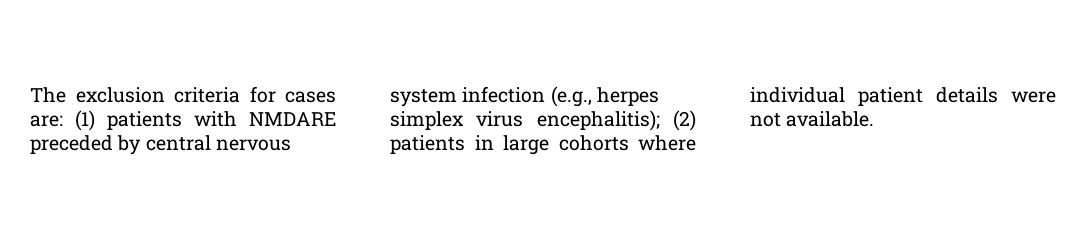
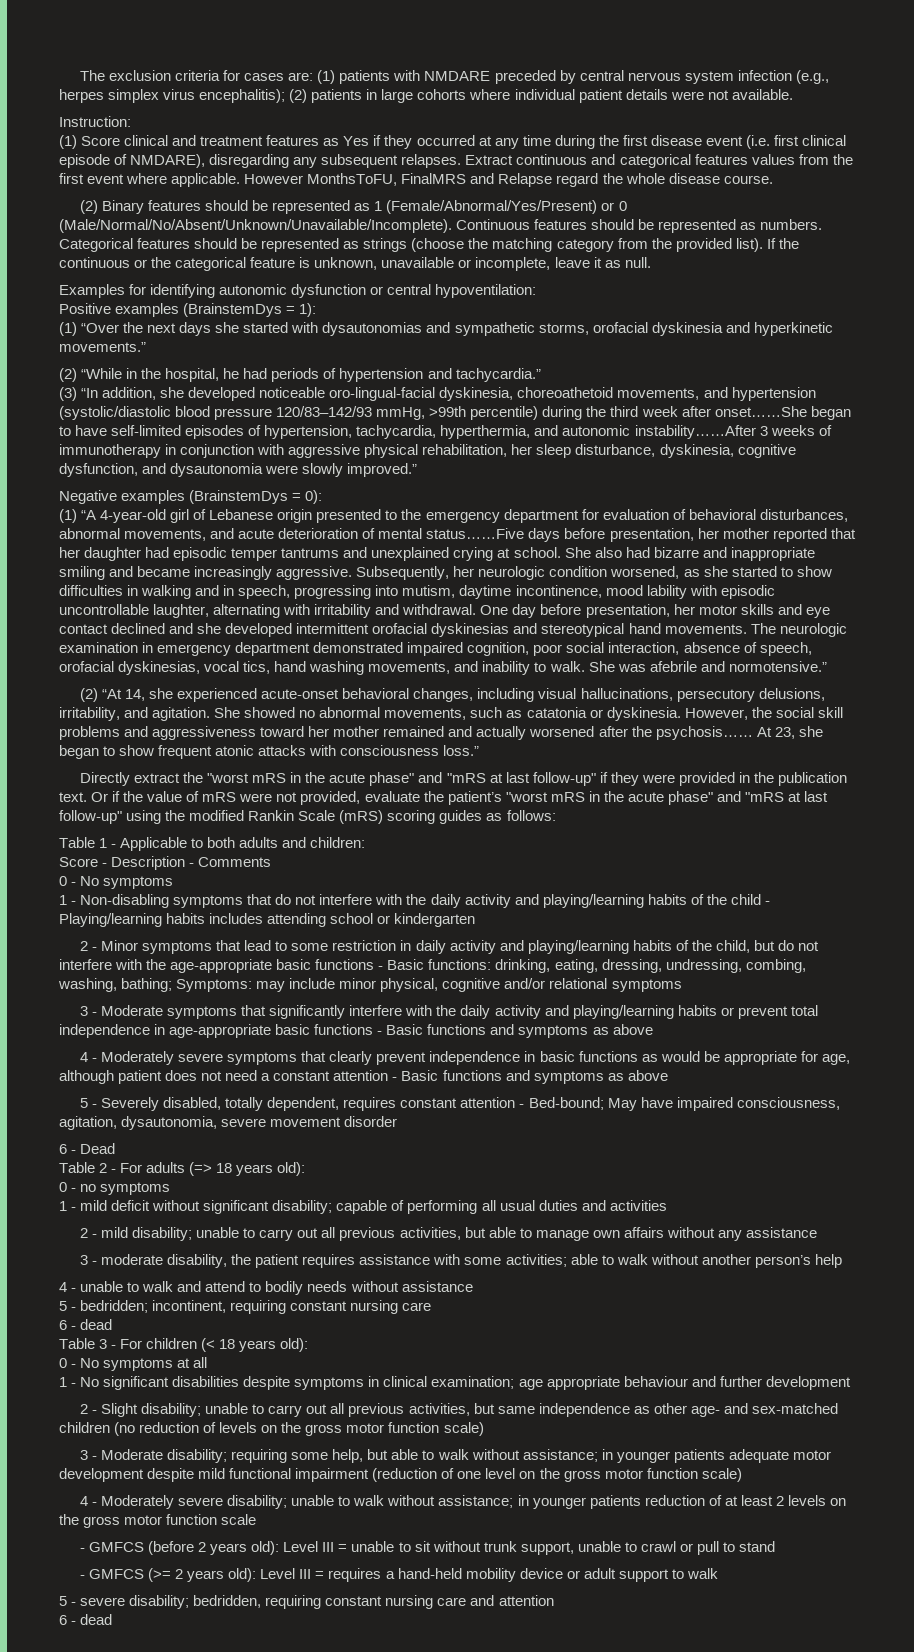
(875, 119) none -> [59,116,131,127] [59,135,847,149] [59,154,853,168] [59,173,773,187] [80,200,627,214] [59,219,823,233] [59,238,799,252] [59,257,651,271] [59,284,537,298] [59,303,317,317] [59,322,833,336] [59,342,146,352] [59,368,541,382] [59,387,816,401] [59,406,851,420] [59,425,832,439] [59,444,796,458] [59,463,418,477] [59,490,323,504] [59,509,848,523] [59,528,856,542] [59,547,815,561] [59,566,832,580] [59,585,775,599] [59,604,830,618] [59,623,847,637] [59,642,812,656] [59,661,827,675] [80,688,825,702] [59,707,843,721] [59,726,823,740] [59,745,480,759] [80,772,848,786] [59,791,829,805] [59,810,556,824] [59,837,366,851] [59,856,272,870] [59,876,174,889] [59,894,770,908] [59,913,476,927] [80,940,820,954] [59,959,806,973] [58,978,682,992] [80,1005,818,1019] [59,1024,653,1038] [80,1051,850,1065] [59,1070,668,1084] [80,1097,840,1111] [59,1116,398,1130] [59,1143,116,1154] [59,1162,306,1176] [59,1182,171,1195] [59,1200,667,1214] [80,1227,817,1241] [80,1254,842,1268] [59,1281,473,1295] [59,1300,432,1314] [59,1319,113,1330] [59,1338,309,1352] [59,1357,208,1371] [59,1376,851,1390] [80,1403,838,1417] [59,1422,484,1436] [80,1449,831,1463] [59,1468,742,1482] [80,1495,846,1509] [59,1514,257,1528] [80,1541,776,1555] [80,1568,718,1582] [59,1595,554,1609] [59,1614,113,1625] // Instruction: // (1) Score clinical and treatment features as Yes if they occurred at any time during the first disease event (i.e. first clinical episode of NMDARE), disregarding any subsequent relapses. Extract continuous and categorical features values from the first event where applicable. However MonthsToFU, FinalMRS and Relapse regard the whole disease course. // (2) Binary features should be represented as 1 (Female/Abnormal/Yes/Present) or 0 (Male/Normal/No/Absent/Unknown/Unavailable/Incomplete). Continuous features should be represented as numbers. Categorical features should be represented as strings (choose the matching category from the provided list). If the continuous or the categorical feature is unknown, unavailable or incomplete, leave it as null. // Examples for identifying autonomic dysfunction or central hypoventilation: // Positive examples (BrainstemDys = 1): // (1) “Over the next days she started with dysautonomias and sympathetic storms, orofacial dyskinesia and hyperkinetic movements.” // (2) “While in the hospital, he had periods of hypertension and tachycardia.” // (3) “In addition, she developed noticeable oro-lingual-facial dyskinesia, choreoathetoid movements, and hypertension (systolic/diastolic blood pressure 120/83–142/93 mmHg, >99th percentile) during the third week after onset……She began to have self-limited episodes of hypertension, tachycardia, hyperthermia, and autonomic instability……After 3 weeks of immunotherapy in conjunction with aggressive physical rehabilitation, her sleep disturbance, dyskinesia, cognitive dysfunction, and dysautonomia were slowly improved.” // Negative examples (BrainstemDys = 0): // (1) “A 4-year-old girl of Lebanese origin presented to the emergency department for evaluation of behavioral disturbances, abnormal movements, and acute deterioration of mental status……Five days before presentation, her mother reported that her daughter had episodic temper tantrums and unexplained crying at school. She also had bizarre and inappropriate smiling and became increasingly aggressive. Subsequently, her neurologic condition worsened, as she started to show difficulties in walking and in speech, progressing into mutism, daytime incontinence, mood lability with episodic uncontrollable laughter, alternating with irritability and withdrawal. One day before presentation, her motor skills and eye contact declined and she developed intermittent orofacial dyskinesias and stereotypical hand movements. The neurologic examination in emergency department demonstrated impaired cognition, poor social interaction, absence of speech, orofacial dyskinesias, vocal tics, hand washing movements, and inability to walk. She was afebrile and normotensive.” // (2) “At 14, she experienced acute-onset behavioral changes, including visual hallucinations, persecutory delusions, irritability, and agitation. She showed no abnormal movements, such as catatonia or dyskinesia. However, the social skill problems and aggressiveness toward her mother remained and actually worsened after the psychosis…… At 23, she began to show frequent atonic attacks with consciousness loss.” // Directly extract the "worst mRS in the acute phase" and "mRS at last follow-up" if they were provided in the publication text. Or if the value of mRS were not provided, evaluate the patient’s "worst mRS in the acute phase" and "mRS at last follow-up" using the modified Rankin Scale (mRS) scoring guides as follows: // Table 1 - Applicable to both adults and children: // Score - Description - Comments // 0 - No symptoms // 1 - Non-disabling symptoms that do not interfere with the daily activity and playing/learning habits of the child - Playing/learning habits includes attending school or kindergarten // 2 - Minor symptoms that lead to some restriction in daily activity and playing/learning habits of the child, but do not interfere with the age-appropriate basic functions - Basic functions: drinking, eating, dressing, undressing, combing, washing, bathing; Symptoms: may include minor physical, cognitive and/or relational symptoms // 3 - Moderate symptoms that significantly interfere with the daily activity and playing/learning habits or prevent total independence in age-appropriate basic functions - Basic functions and symptoms as above // 4 - Moderately severe symptoms that clearly prevent independence in basic functions as would be appropriate for age, although patient does not need a constant attention - Basic functions and symptoms as above // 5 - Severely disabled, totally dependent, requires constant attention - Bed-bound; May have impaired consciousness, agitation, dysautonomia, severe movement disorder // 6 - Dead // Table 2 - For adults (=> 18 years old): // 0 - no symptoms // 1 - mild deficit without significant disability; capable of performing all usual duties and activities // 2 - mild disability; unable to carry out all previous activities, but able to manage own affairs without any assistance // 3 - moderate disability, the patient requires assistance with some activities; able to walk without another person’s help // 4 - unable to walk and attend to bodily needs without assistance // 5 - bedridden; incontinent, requiring constant nursing care // 6 - dead // Table 3 - For children (< 18 years old): // 0 - No symptoms at all // 1 - No significant disabilities despite symptoms in clinical examination; age appropriate behaviour and further development // 2 - Slight disability; unable to carry out all previous activities, but same independence as other age- and sex-matched children (no reduction of levels on the gross motor function scale) // 3 - Moderate disability; requiring some help, but able to walk without assistance; in younger patients adequate motor development despite mild functional impairment (reduction of one level on the gross motor function scale) // 4 - Moderately severe disability; unable to walk without assistance; in younger patients reduction of at least 2 levels on the gross motor function scale // - GMFCS (before 2 years old): Level III = unable to sit without trunk support, unable to crawl or pull to stand // - GMFCS (>= 2 years old): Level III = requires a hand-held mobility device or adult support to walk // 5 - severe disability; bedridden, requiring constant nursing care and attention // 6 - dead

